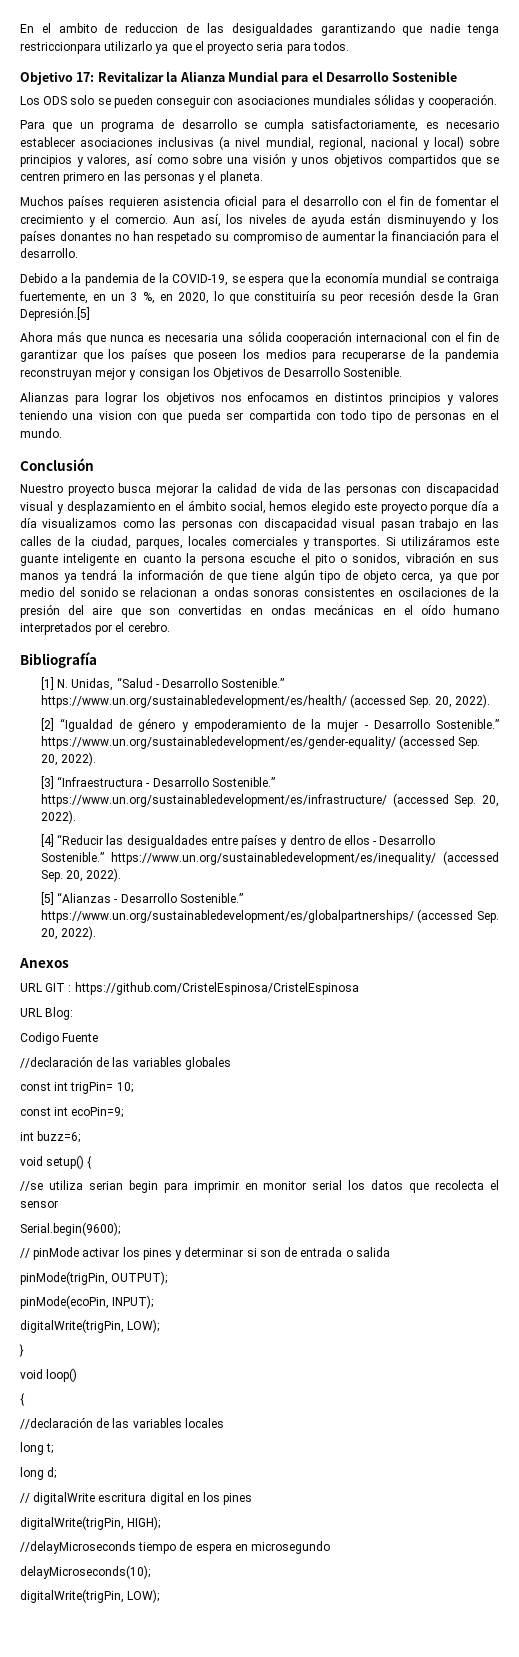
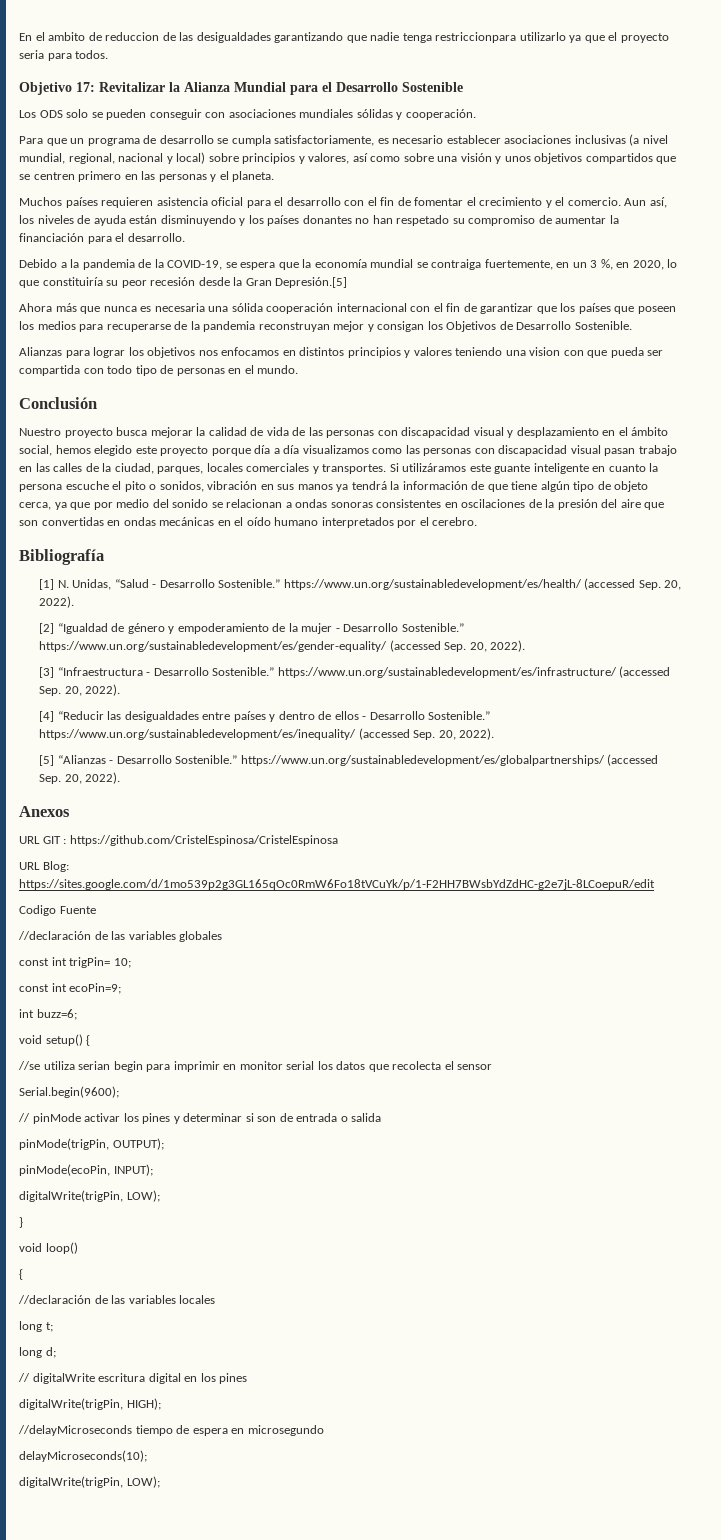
(74, 1013) none -> [19,879,655,890] https://sites.google.com/d/1mo539p2g3GL165qOc0RmW6Fo18tVCuYk/p/1-F2HH7BWsbYdZdHC-g2e7jL-8LCoepuR/edit

